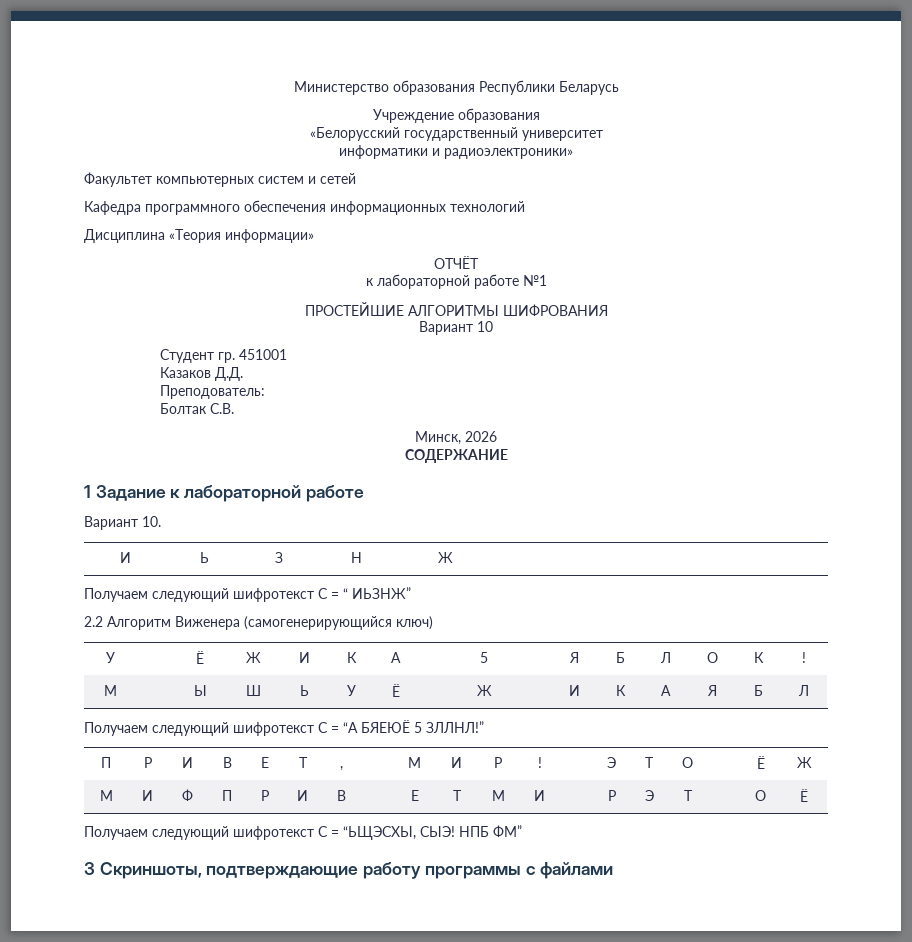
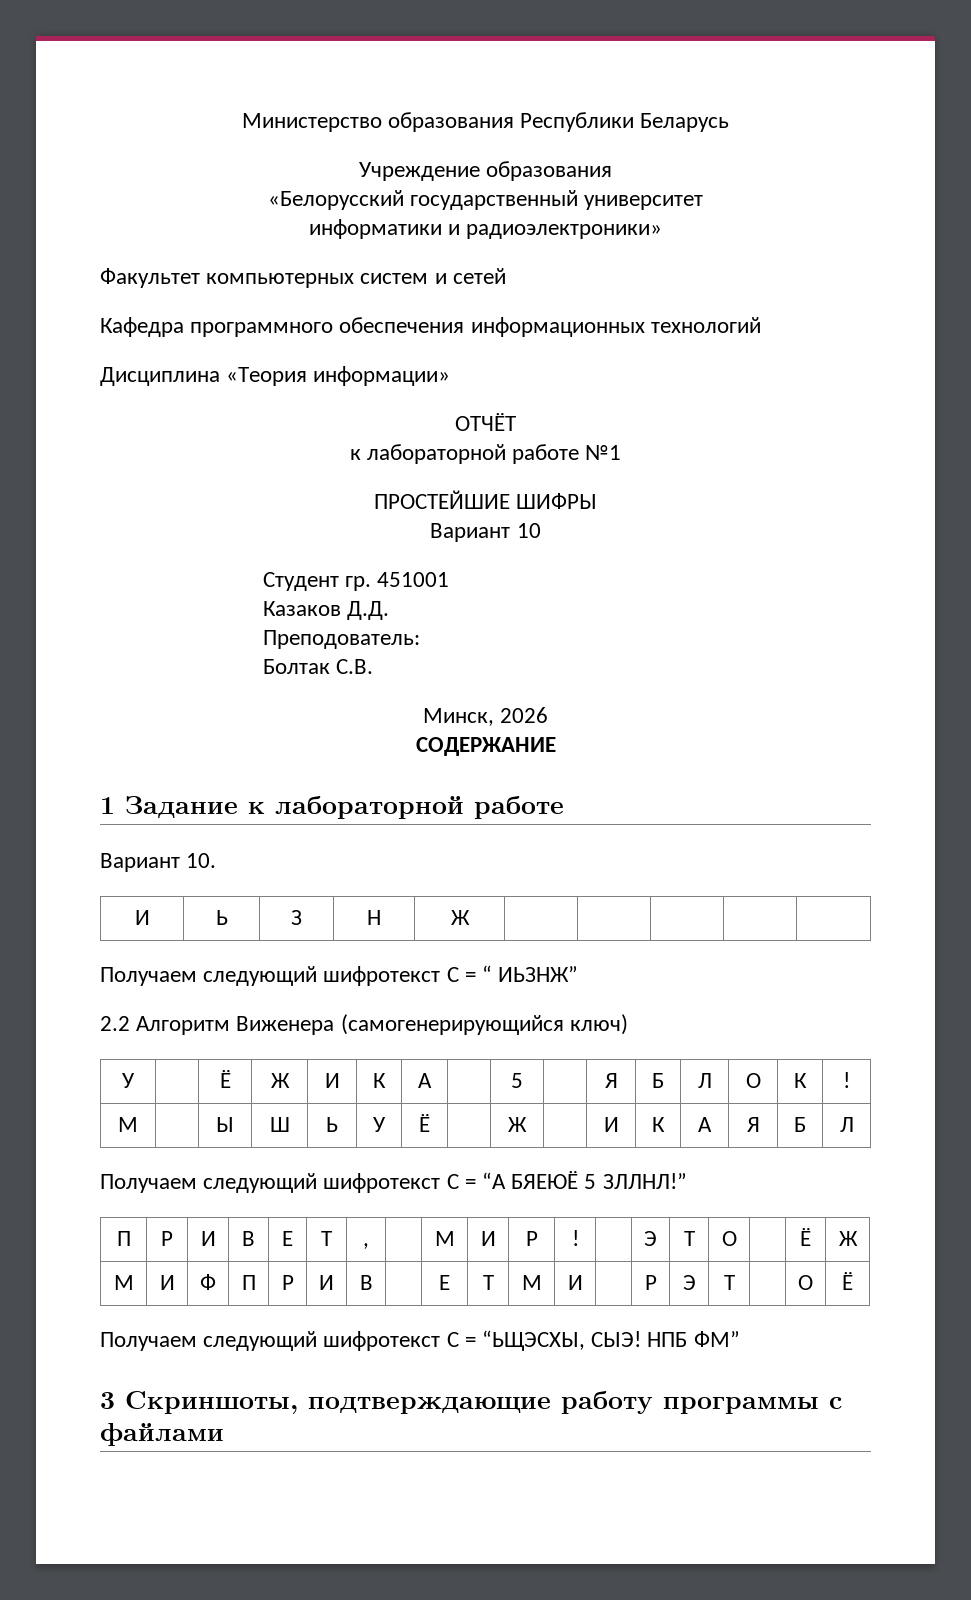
[407,304,608,316] АЛГОРИТМЫ ШИФРОВАНИЯ -> [516,493,598,509] ШИФРЫ

